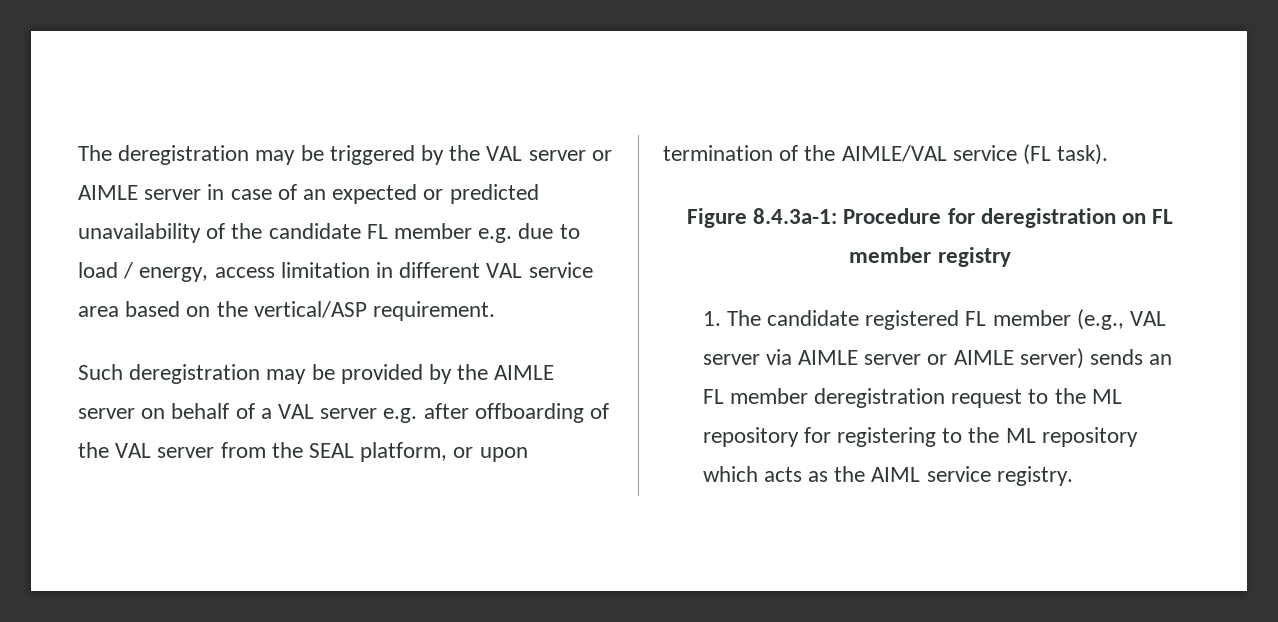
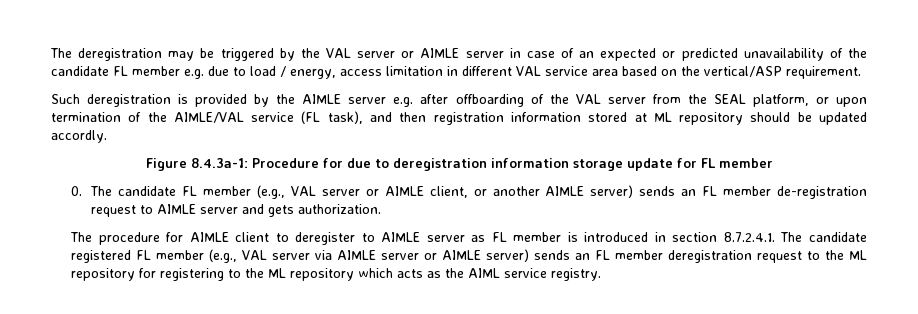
[266,364,335,384] may be -> [178,94,189,104] is
[141,403,378,419] on behalf of a VAL server -> (387, 100) none
[1057,144,1109,165] [686,208,1174,228] [849,247,1011,267] [702,311,721,326] task). // Figure 8.4.3a-1: Procedure for deregistration on FL member registry // 1. -> [327,111,867,125] [51,130,107,143] [145,158,773,171] [71,185,868,199] [91,204,382,217] [70,232,775,245] task), and then registration information stored at ML repository should be updated accordly. // Figure 8.4.3a-1: Procedure for due to deregistration information storage update for FL member // 0. The candidate FL member (e.g., VAL server or AIMLE client, or another AIMLE server) sends an FL member de-registration request to AIMLE server and gets authorization. // The procedure for AIMLE client to deregister to AIMLE server as FL member is introduced in section 8.7.2.4.1.

